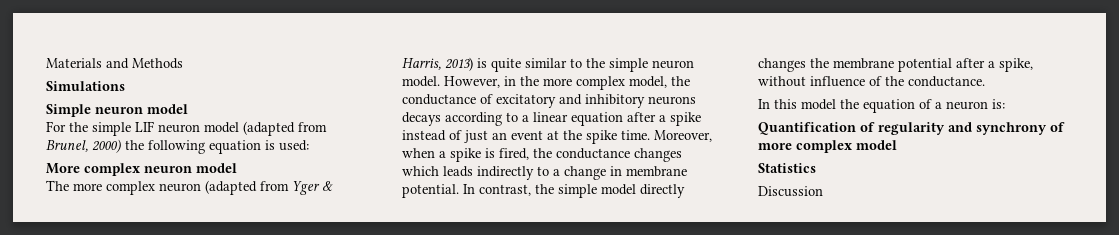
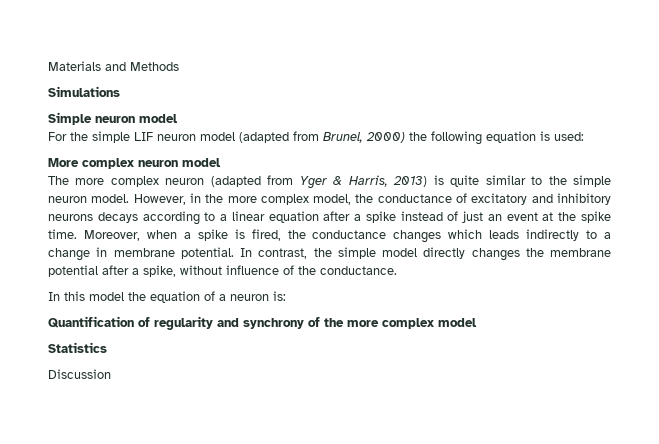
(1065, 127) none -> [324,318,344,327] the

